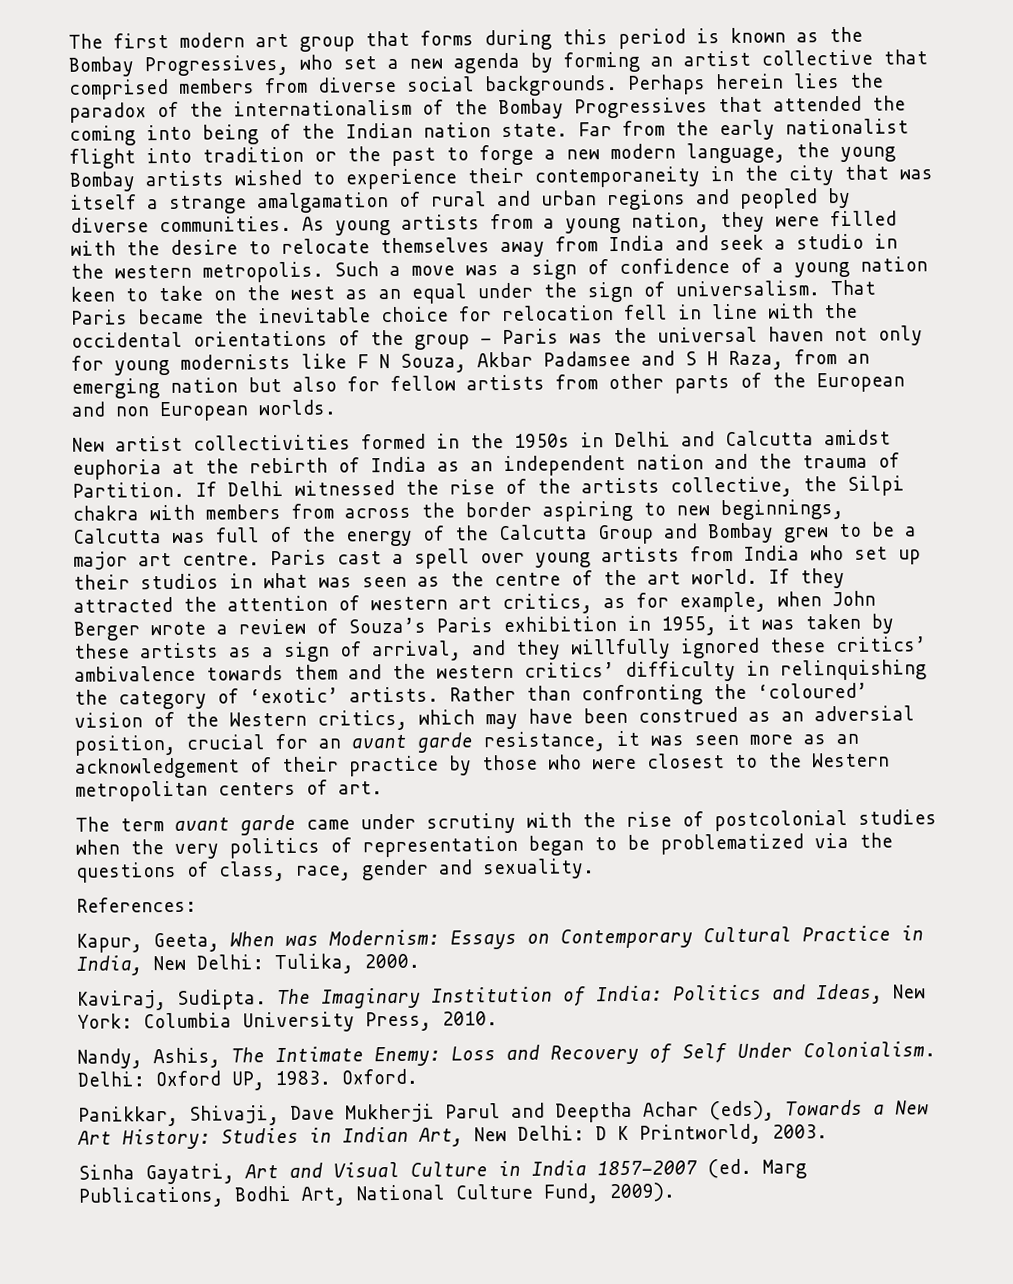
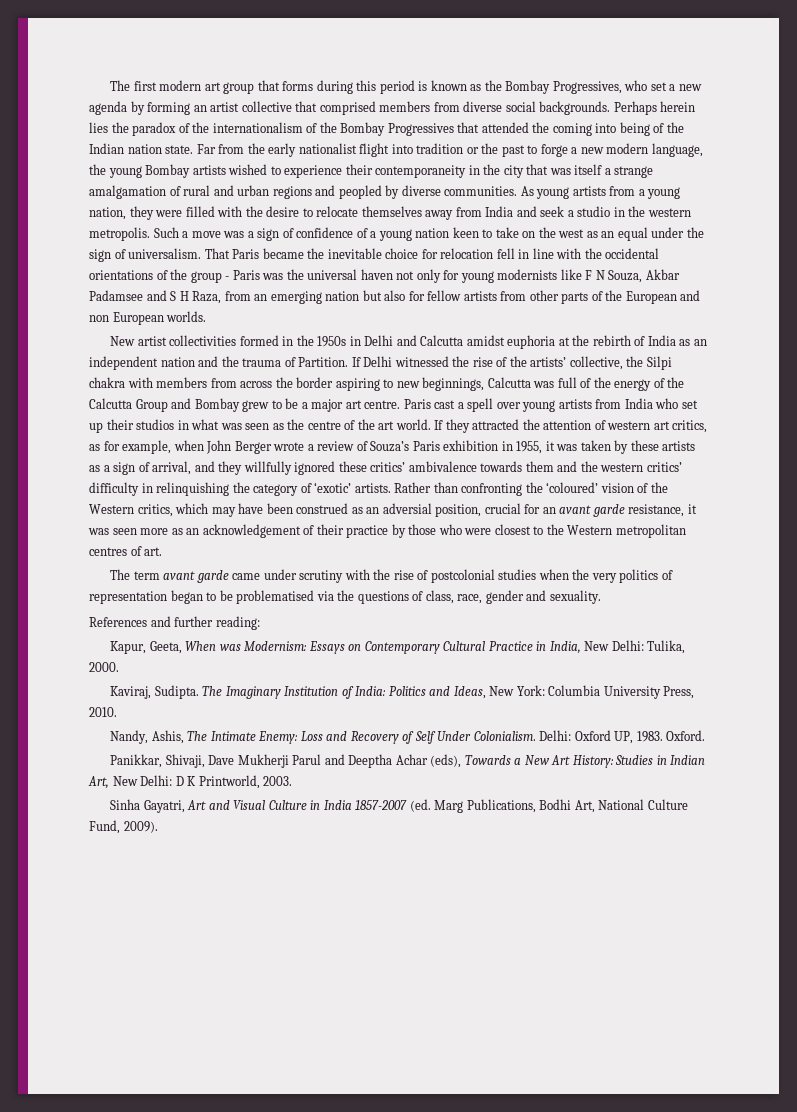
[581,477,660,494] artists -> [530,357,567,367] artists’
[218,781,296,796] centers -> [89,547,127,556] centres
[660,833,804,855] problematized -> [236,590,315,604] problematised
[76,896,197,913] References: -> [89,616,260,630] References and further reading:

